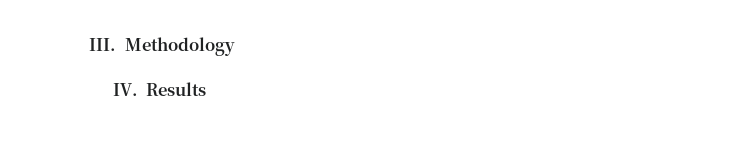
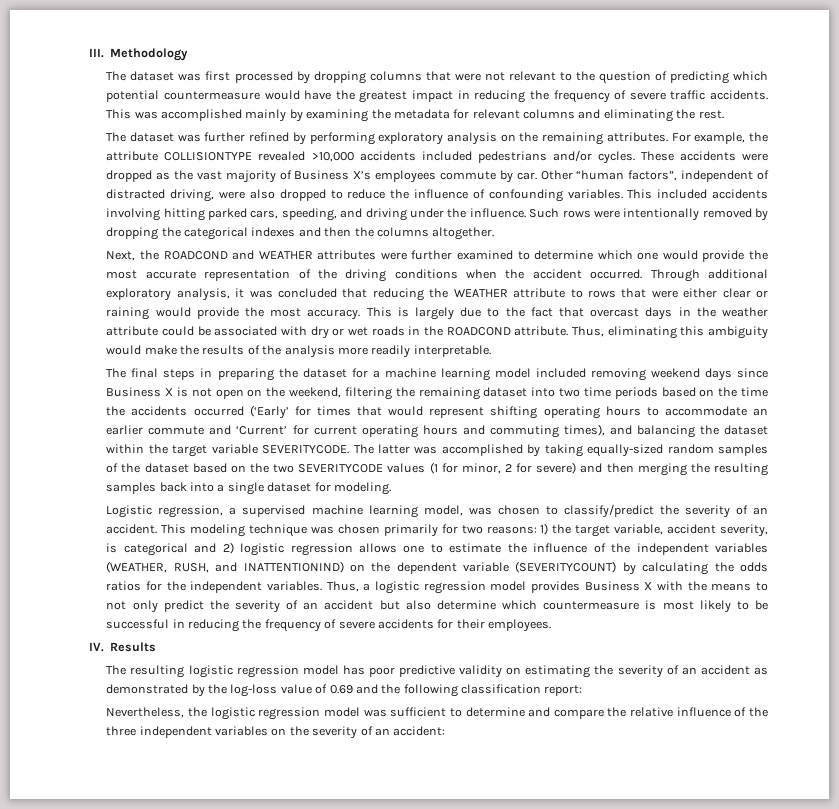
[112,82,206,96] IV. Results -> [106,71,769,84] [106,90,768,103] [106,109,724,122] [106,132,768,145] [106,150,768,164] [106,170,769,183] [106,189,769,202] [106,208,768,221] [106,227,495,240] [106,250,768,262] [106,269,768,282] [106,288,768,301] [106,307,769,320] [106,326,768,339] [106,345,491,358] [106,368,768,381] [106,387,769,400] [106,405,768,419] [106,424,768,438] [106,444,769,457] [106,462,769,476] [106,482,391,495] [106,504,768,518] [106,523,769,537] [106,542,768,556] [106,561,768,575] [106,581,768,594] [106,600,769,613] [106,619,552,632] [88,642,156,652] [106,665,768,678] [106,684,583,697] [106,707,768,720] [106,726,446,739] The dataset was first processed by dropping columns that were not relevant to the question of predicting which potential countermeasure would have the greatest impact in reducing the frequency of severe traffic accidents. This was accomplished mainly by examining the metadata for relevant columns and eliminating the rest. // The dataset was further refined by performing exploratory analysis on the remaining attributes. For example, the attribute COLLISIONTYPE revealed >10,000 accidents included pedestrians and/or cycles. These accidents were dropped as the vast majority of Business X’s employees commute by car. Other “human factors”, independent of distracted driving, were also dropped to reduce the influence of confounding variables. This included accidents involving hitting parked cars, speeding, and driving under the influence. Such rows were intentionally removed by dropping the categorical indexes and then the columns altogether. // Next, the ROADCOND and WEATHER attributes were further examined to determine which one would provide the most accurate representation of the driving conditions when the accident occurred. Through additional exploratory analysis, it was concluded that reducing the WEATHER attribute to rows that were either clear or raining would provide the most accuracy. This is largely due to the fact that overcast days in the weather attribute could be associated with dry or wet roads in the ROADCOND attribute. Thus, eliminating this ambiguity would make the results of the analysis more readily interpretable. // The final steps in preparing the dataset for a machine learning model included removing weekend days since Business X is not open on the weekend, filtering the remaining dataset into two time periods based on the time the accidents occurred (‘Early’ for times that would represent shifting operating hours to accommodate an earlier commute and ‘Current’ for current operating hours and commuting times), and balancing the dataset within the target variable SEVERITYCODE. The latter was accomplished by taking equally-sized random samples of the dataset based on the two SEVERITYCODE values (1 for minor, 2 for severe) and then merging the resulting samples back into a single dataset for modeling. // Logistic regression, a supervised machine learning model, was chosen to classify/predict the severity of an accident. This modeling technique was chosen primarily for two reasons: 1) the target variable, accident severity, is categorical and 2) logistic regression allows one to estimate the influence of the independent variables (WEATHER, RUSH, and INATTENTIONIND) on the dependent variable (SEVERITYCOUNT) by calculating the odds ratios for the independent variables. Thus, a logistic regression model provides Business X with the means to not only predict the severity of an accident but also determine which countermeasure is most likely to be successful in reducing the frequency of severe accidents for their employees. // IV. Results // The resulting logistic regression model has poor predictive validity on estimating the severity of an accident as demonstrated by the log-loss value of 0.69 and the following classification report: // Nevertheless, the logistic regression model was sufficient to determine and compare the relative influence of the three independent variables on the severity of an accident:

